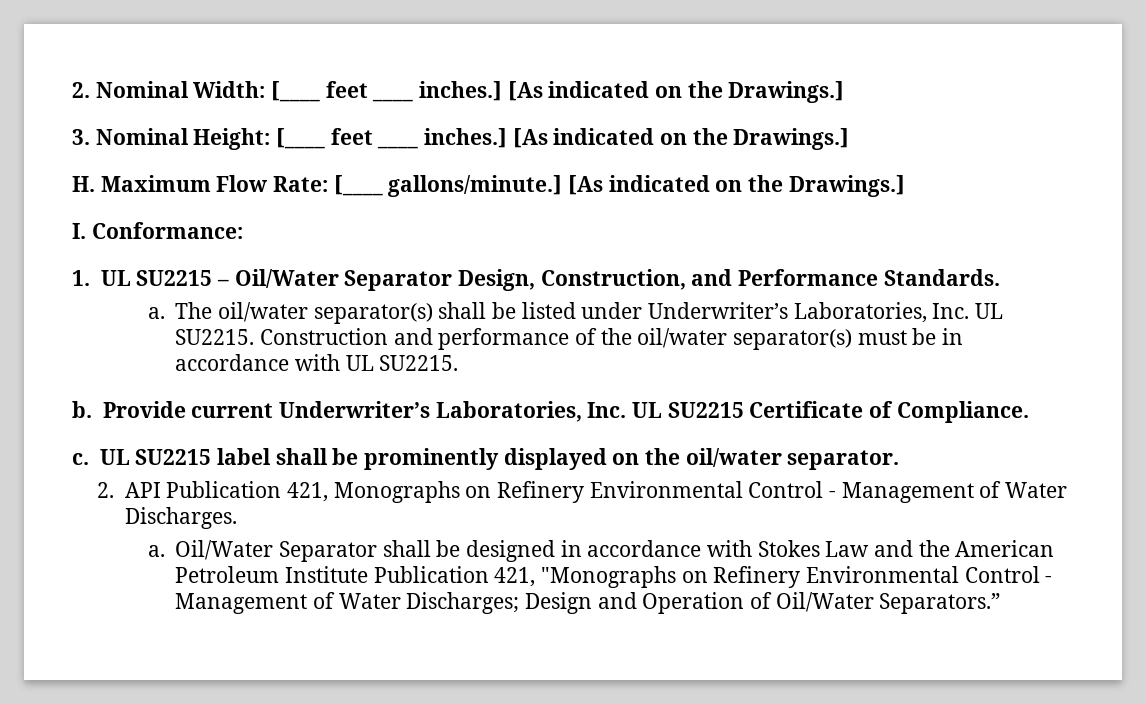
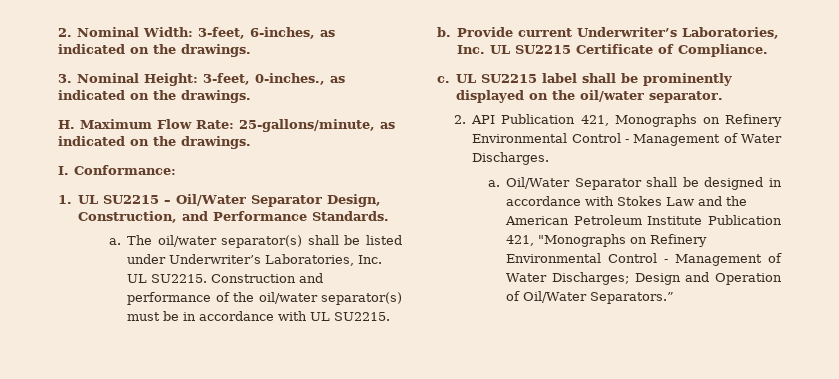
[271,81,368,102] [372,81,845,103] [____ feet ____ inches.] [As indicated on the Drawings.] -> [198,27,335,39] [58,44,251,57] 3-feet, 6-inches, as indicated on the drawings.
[276,128,373,149] [377,128,850,150] [____ feet ____ inches.] [As indicated on the Drawings.] -> [203,73,345,85] [58,90,251,103] 3-feet, 0-inches., as indicated on the drawings.
[333,175,905,197] [____ gallons/minute.] [As indicated on the Drawings.] -> [239,119,395,132] [58,136,251,149] 25-gallons/minute, as indicated on the drawings.

